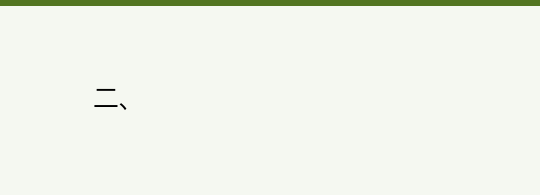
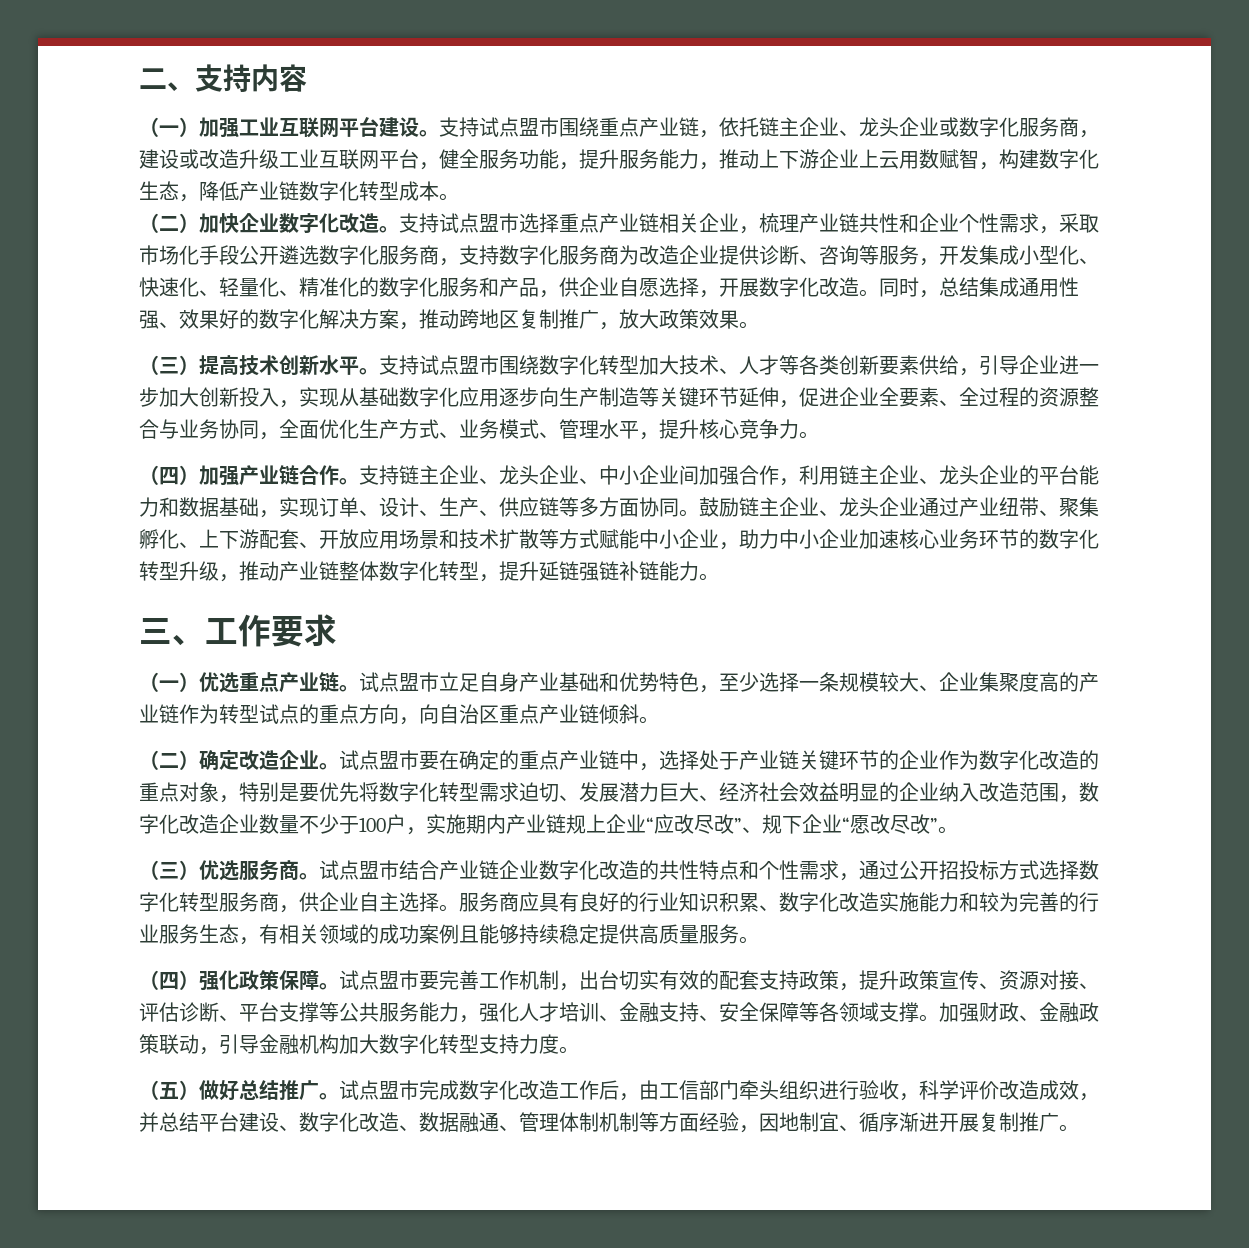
(145, 107) none -> [195,64,307,92] [139,117,1099,138] [139,149,1099,170] [139,181,459,202] [139,213,1099,234] [139,245,1099,266] [139,277,1079,298] [139,309,759,330] [139,355,1099,376] [139,387,1099,408] [139,419,819,440] [139,465,1099,486] [139,497,1099,518] [139,529,1099,550] [139,561,719,582] [139,614,337,647] [139,672,1099,693] [139,704,659,725] [139,750,1099,771] [139,782,1099,803] [139,814,958,835] [139,860,1099,881] [139,892,1099,913] [139,924,759,945] [139,970,1099,991] [139,1002,1099,1023] [139,1034,579,1055] [139,1080,1099,1101] [139,1112,1079,1133] 支持内容 // （一）加强工业互联网平台建设。支持试点盟市围绕重点产业链，依托链主企业、龙头企业或数字化服务商，建设或改造升级工业互联网平台，健全服务功能，提升服务能力，推动上下游企业上云用数赋智，构建数字化生态，降低产业链数字化转型成本。 // （二）加快企业数字化改造。支持试点盟市选择重点产业链相关企业，梳理产业链共性和企业个性需求，采取市场化手段公开遴选数字化服务商，支持数字化服务商为改造企业提供诊断、咨询等服务，开发集成小型化、快速化、轻量化、精准化的数字化服务和产品，供企业自愿选择，开展数字化改造。同时，总结集成通用性强、效果好的数字化解决方案，推动跨地区复制推广，放大政策效果。 // （三）提高技术创新水平。支持试点盟市围绕数字化转型加大技术、人才等各类创新要素供给，引导企业进一步加大创新投入，实现从基础数字化应用逐步向生产制造等关键环节延伸，促进企业全要素、全过程的资源整合与业务协同，全面优化生产方式、业务模式、管理水平，提升核心竞争力。 // （四）加强产业链合作。支持链主企业、龙头企业、中小企业间加强合作，利用链主企业、龙头企业的平台能力和数据基础，实现订单、设计、生产、供应链等多方面协同。鼓励链主企业、龙头企业通过产业纽带、聚集孵化、上下游配套、开放应用场景和技术扩散等方式赋能中小企业，助力中小企业加速核心业务环节的数字化转型升级，推动产业链整体数字化转型，提升延链强链补链能力。 // 三、工作要求 // （一）优选重点产业链。试点盟市立足自身产业基础和优势特色，至少选择一条规模较大、企业集聚度高的产业链作为转型试点的重点方向，向自治区重点产业链倾斜。 // （二）确定改造企业。试点盟市要在确定的重点产业链中，选择处于产业链关键环节的企业作为数字化改造的重点对象，特别是要优先将数字化转型需求迫切、发展潜力巨大、经济社会效益明显的企业纳入改造范围，数字化改造企业数量不少于100户，实施期内产业链规上企业“应改尽改”、规下企业“愿改尽改”。 // （三）优选服务商。试点盟市结合产业链企业数字化改造的共性特点和个性需求，通过公开招投标方式选择数字化转型服务商，供企业自主选择。服务商应具有良好的行业知识积累、数字化改造实施能力和较为完善的行业服务生态，有相关领域的成功案例且能够持续稳定提供高质量服务。 // （四）强化政策保障。试点盟市要完善工作机制，出台切实有效的配套支持政策，提升政策宣传、资源对接、评估诊断、平台支撑等公共服务能力，强化人才培训、金融支持、安全保障等各领域支撑。加强财政、金融政策联动，引导金融机构加大数字化转型支持力度。 // （五）做好总结推广。试点盟市完成数字化改造工作后，由工信部门牵头组织进行验收，科学评价改造成效，并总结平台建设、数字化改造、数据融通、管理体制机制等方面经验，因地制宜、循序渐进开展复制推广。

